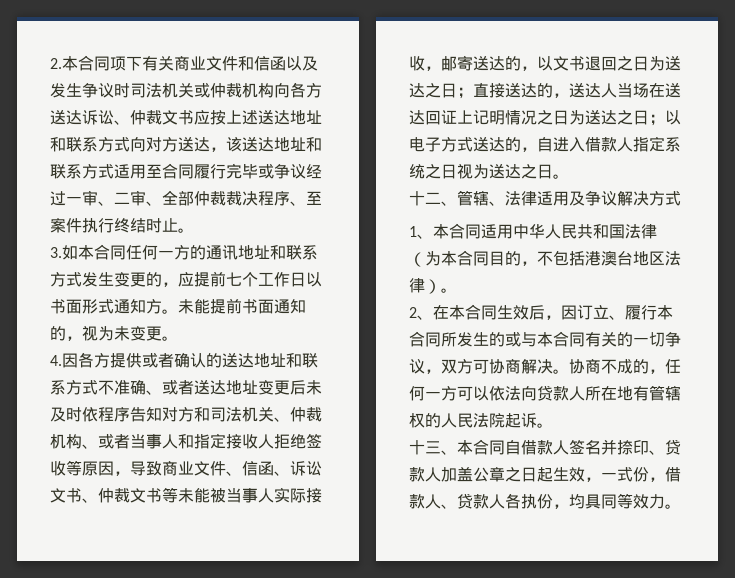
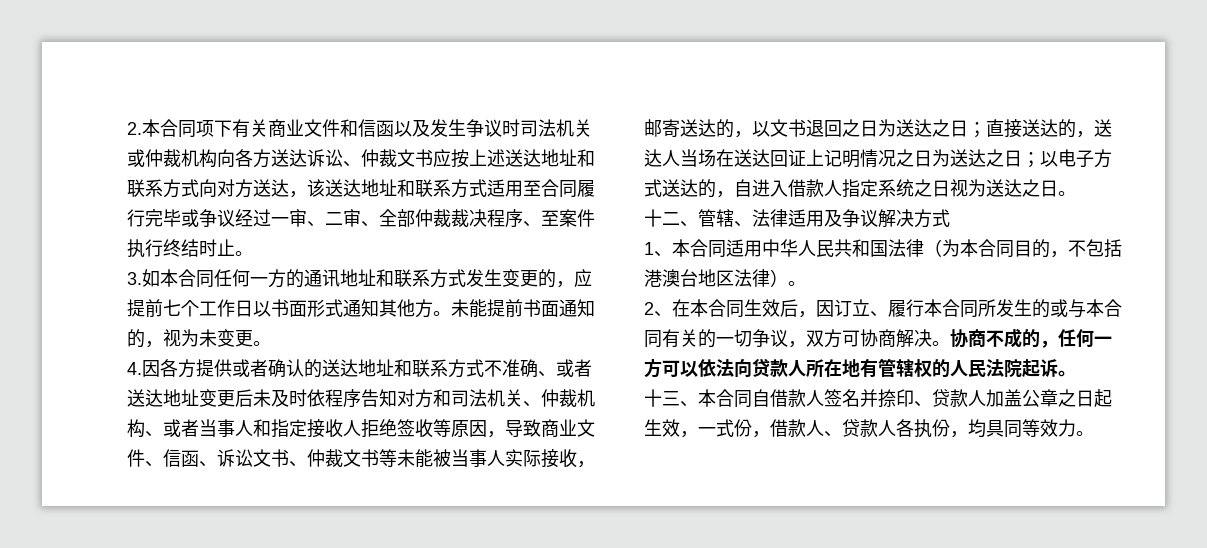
(146, 306) none -> [379,299,415,317] 其他

